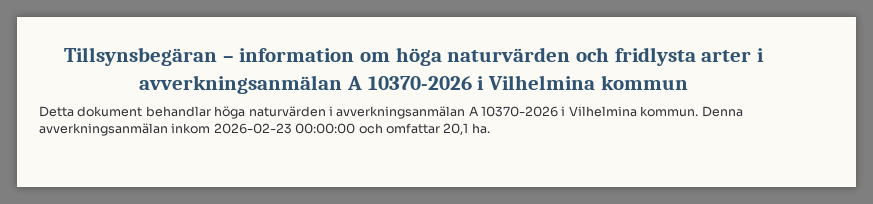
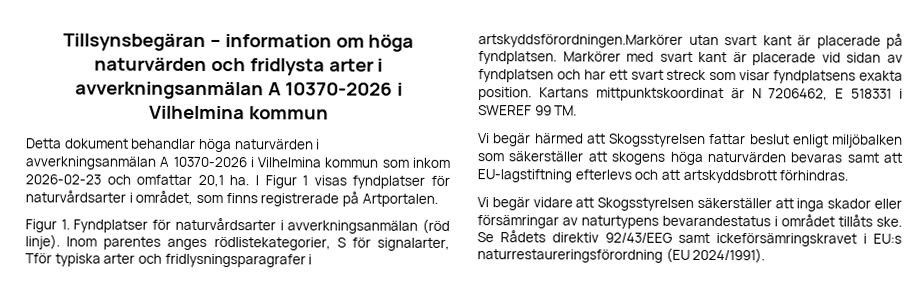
[640,106,743,117] [39,123,168,136] kommun. Denna avverkningsanmälan -> [324,157,409,168] kommun som
[295,123,356,134] 00:00:00 -> (101, 179) none
(490, 128) none -> [254,175,451,189] [25,190,438,207] [25,217,451,234] [25,234,451,251] [25,253,313,268] [478,33,903,49] [478,51,903,66] [478,69,903,84] [478,87,903,102] [478,105,578,116] [478,133,903,148] [477,151,902,165] [477,169,849,184] [477,197,902,212] [477,214,902,229] [477,230,902,247] [477,247,766,264] I Figur 1 visas fyndplatser för naturvårdsarter i området, som finns registrerade på Artportalen. // Figur 1. Fyndplatser för naturvårdsarter i avverkningsanmälan (röd linje). Inom parentes anges rödlistekategorier, S för signalarter, Tför typiska arter och fridlysningsparagrafer i artskyddsförordningen.Markörer utan svart kant är placerade på fyndplatsen. Markörer med svart kant är placerade vid sidan av fyndplatsen och har ett svart streck som visar fyndplatsens exakta position. Kartans mittpunktskoordinat är N 7206462, E 518331 i SWEREF 99 TM. // Vi begär härmed att Skogsstyrelsen fattar beslut enligt miljöbalken som säkerställer att skogens höga naturvärden bevaras samt att EU-lagstiftning efterlevs och att artskyddsbrott förhindras. // Vi begär vidare att Skogsstyrelsen säkerställer att inga skador eller försämringar av naturtypens bevarandestatus i området tillåts ske. Se Rådets direktiv 92/43/EEG samt ickeförsämringskravet i EU:s naturrestaureringsförordning (EU 2024/1991).

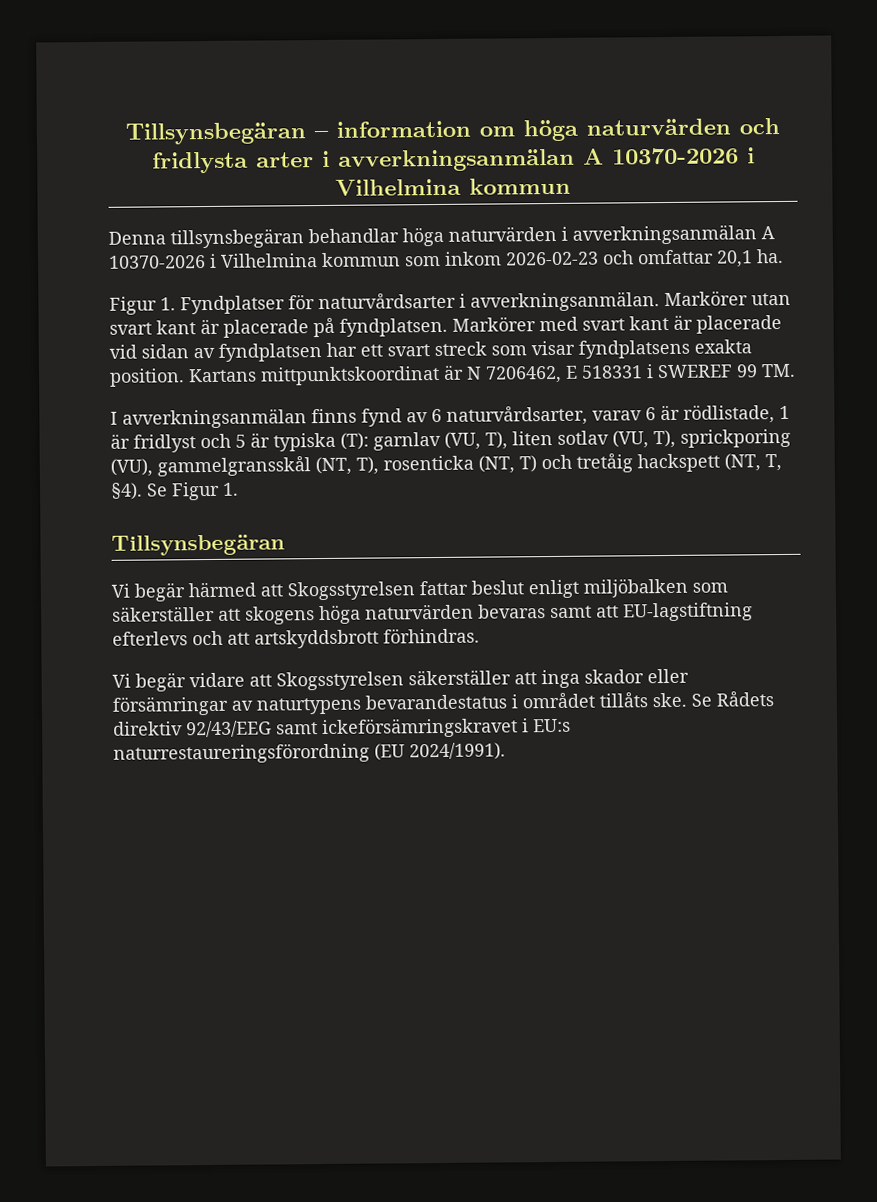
[25,138,129,149] Detta dokument -> [108,228,304,249] Denna tillsynsbegäran
[254,175,451,189] [25,190,438,207] I Figur 1 visas fyndplatser för naturvårdsarter i området, som finns registrerade på Artportalen. -> (784, 256) none
[287,218,451,234] [25,234,451,251] [25,253,313,268] [478,34,683,48] avverkningsanmälan (röd linje). Inom parentes anges rödlistekategorier, S för signalarter, Tför typiska arter och fridlysningsparagrafer i artskyddsförordningen.Markörer -> [470,290,748,312] avverkningsanmälan. Markörer
[556,69,581,80] och -> (322, 352) none
(578, 110) none -> [110,404,790,429] [110,428,791,453] [110,453,782,477] [110,481,239,501] [111,534,285,556] // I avverkningsanmälan finns fynd av 6 naturvårdsarter, varav 6 är rödlistade, 1 är fridlyst och 5 är typiska (T): garnlav (VU, T), liten sotlav (VU, T), sprickporing (VU), gammelgransskål (NT, T), rosenticka (NT, T) och tretåig hackspett (NT, T, §4). Se Figur 1. // Tillsynsbegäran

